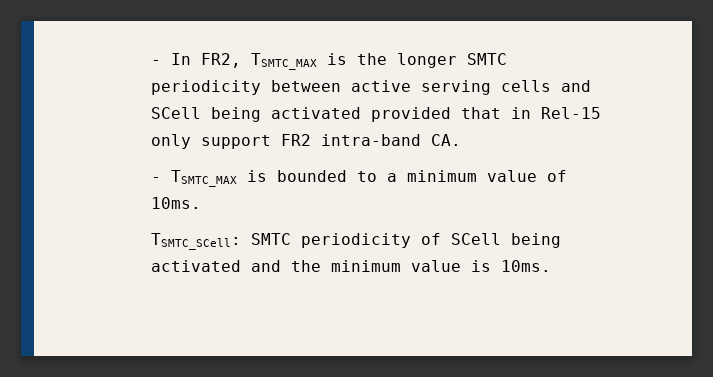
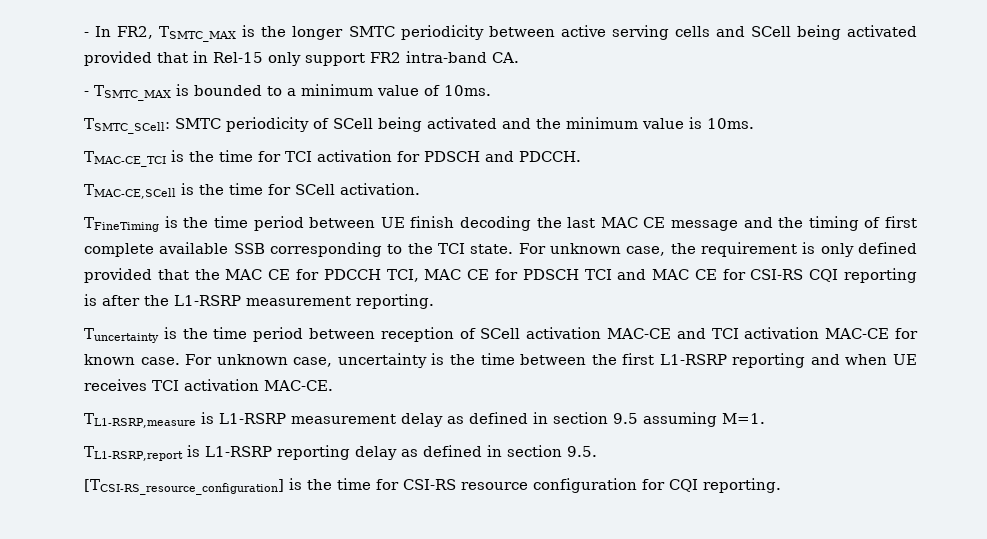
(551, 266) none -> [84,150,582,167] [84,183,421,199] [84,216,918,232] [84,242,918,257] [84,268,918,283] [84,294,435,309] [84,327,918,343] [84,353,917,368] [84,379,334,391] [84,412,766,428] [84,445,598,461] [84,478,782,495] // TMAC-CE_TCI is the time for TCI activation for PDSCH and PDCCH. // TMAC-CE,SCell is the time for SCell activation. // TFineTiming is the time period between UE finish decoding the last MAC CE message and the timing of first complete available SSB corresponding to the TCI state. For unknown case, the requirement is only defined provided that the MAC CE for PDCCH TCI, MAC CE for PDSCH TCI and MAC CE for CSI-RS CQI reporting is after the L1-RSRP measurement reporting. // Tuncertainty is the time period between reception of SCell activation MAC-CE and TCI activation MAC-CE for known case. For unknown case, uncertainty is the time between the first L1-RSRP reporting and when UE receives TCI activation MAC-CE. // TL1-RSRP,measure is L1-RSRP measurement delay as defined in section 9.5 assuming M=1. // TL1-RSRP,report is L1-RSRP reporting delay as defined in section 9.5. // [TCSI-RS_resource_configuration] is the time for CSI-RS resource configuration for CQI reporting.

